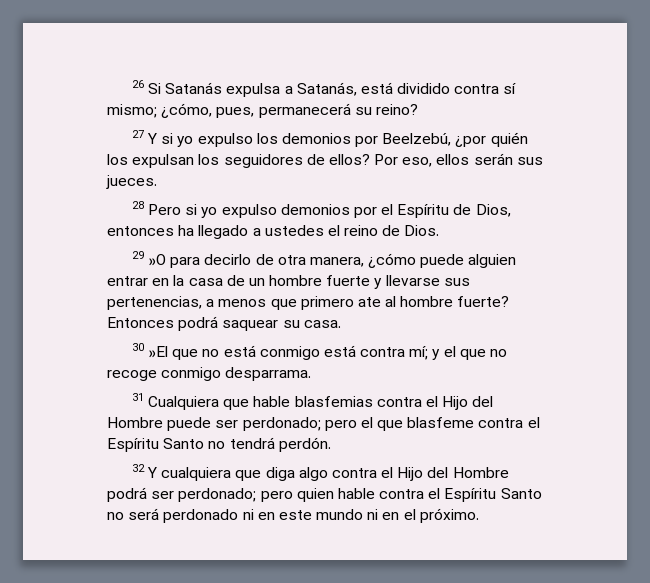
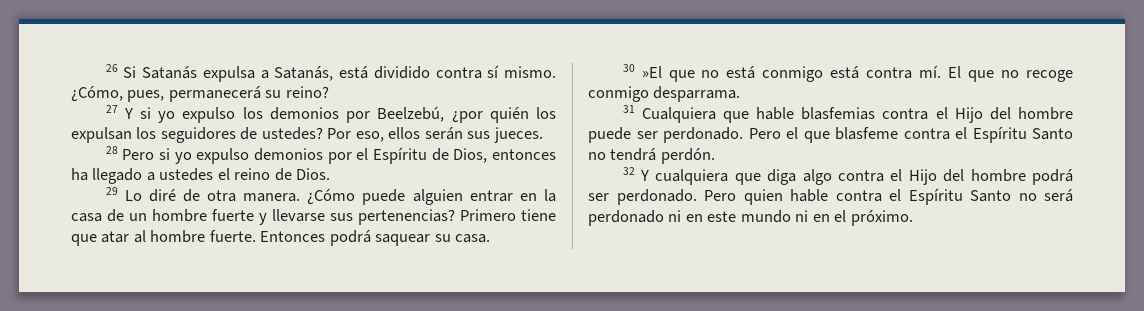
[107,103,213,118] mismo; ¿cómo, -> [504,66,556,78] [71,86,123,102] mismo. ¿Cómo,
[328,154,370,165] ellos? -> [261,127,323,140] ustedes?
[147,253,417,268] »O para decirlo de otra manera, ¿cómo -> [124,189,356,205] Lo diré de otra manera. ¿Cómo
[107,296,381,310] pertenencias, a menos que primero ate -> [358,209,556,225] [71,231,130,246] pertenencias? Primero tiene que atar
[457,296,510,307] fuerte? -> [209,230,256,242] fuerte.
[409,346,456,360] mí; y el -> [919,65,962,78] mí. El
[107,417,163,428] Hombre -> [1018,107,1073,120] hombre
[242,417,357,431] perdonado; pero -> [663,127,781,143] perdonado. Pero
[452,467,509,478] Hombre -> [970,169,1026,182] hombre
[178,488,293,502] perdonado; pero -> [616,189,736,205] perdonado. Pero

